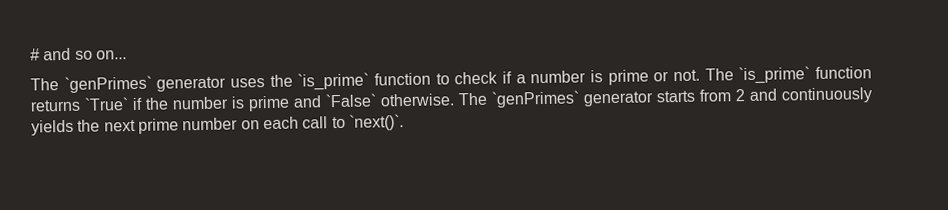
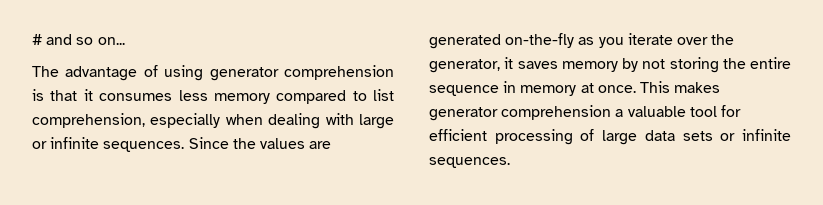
[63,66,872,94] [30,87,873,112] [31,114,404,136] `genPrimes` generator uses the `is_prime` function to check if a number is prime or not. The `is_prime` function returns `True` if the number is prime and `False` otherwise. The `genPrimes` generator starts from 2 and continuously yields the next prime number on each call to `next()`. -> [65,65,394,81] [32,89,394,104] [32,113,394,129] [32,137,332,152] [429,33,735,49] [429,57,791,73] [429,81,721,96] [429,105,741,121] [429,129,791,145] [429,157,510,168] advantage of using generator comprehension is that it consumes less memory compared to list comprehension, especially when dealing with large or infinite sequences. Since the values are generated on-the-fly as you iterate over the generator, it saves memory by not storing the entire sequence in memory at once. This makes generator comprehension a valuable tool for efficient processing of large data sets or infinite sequences.

